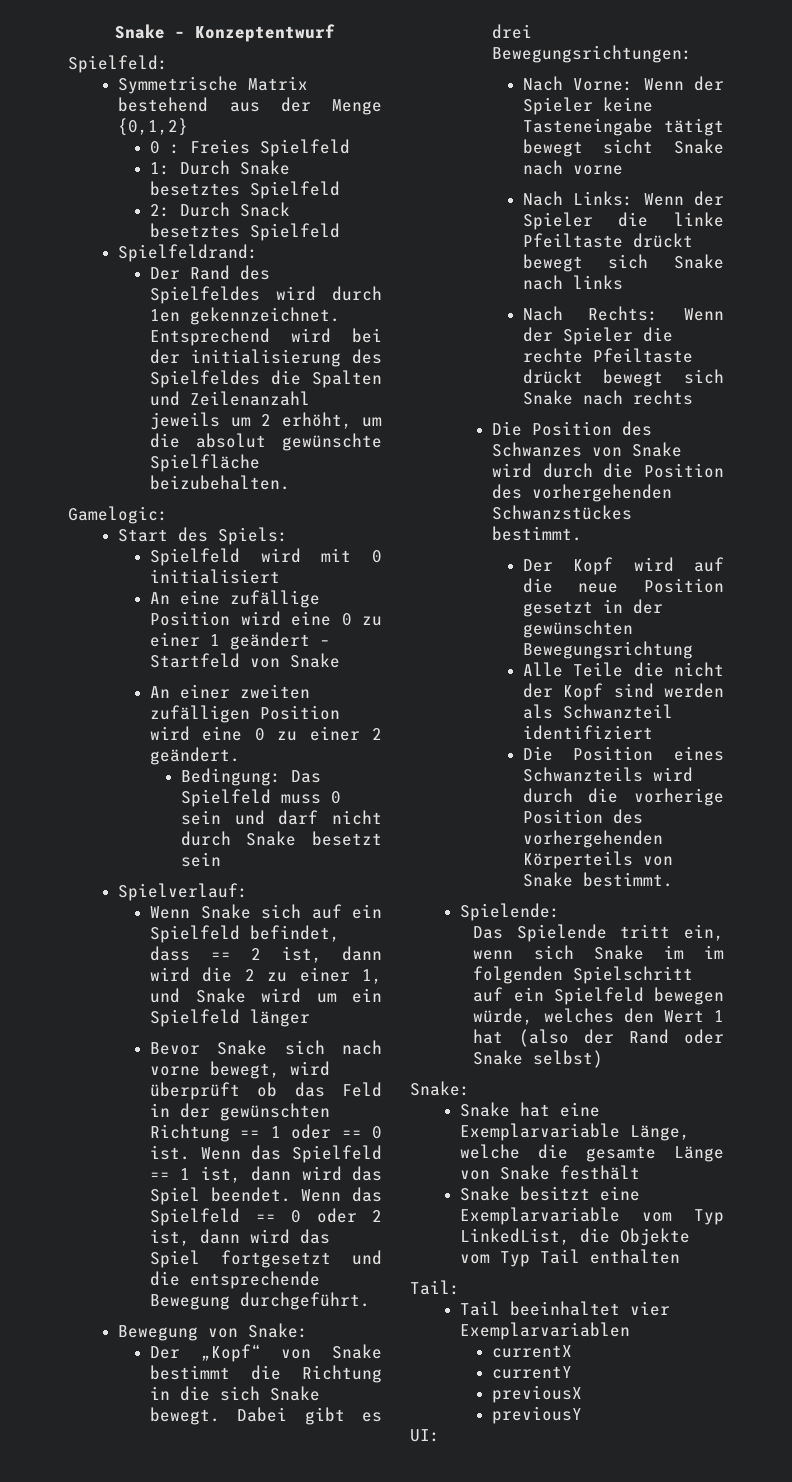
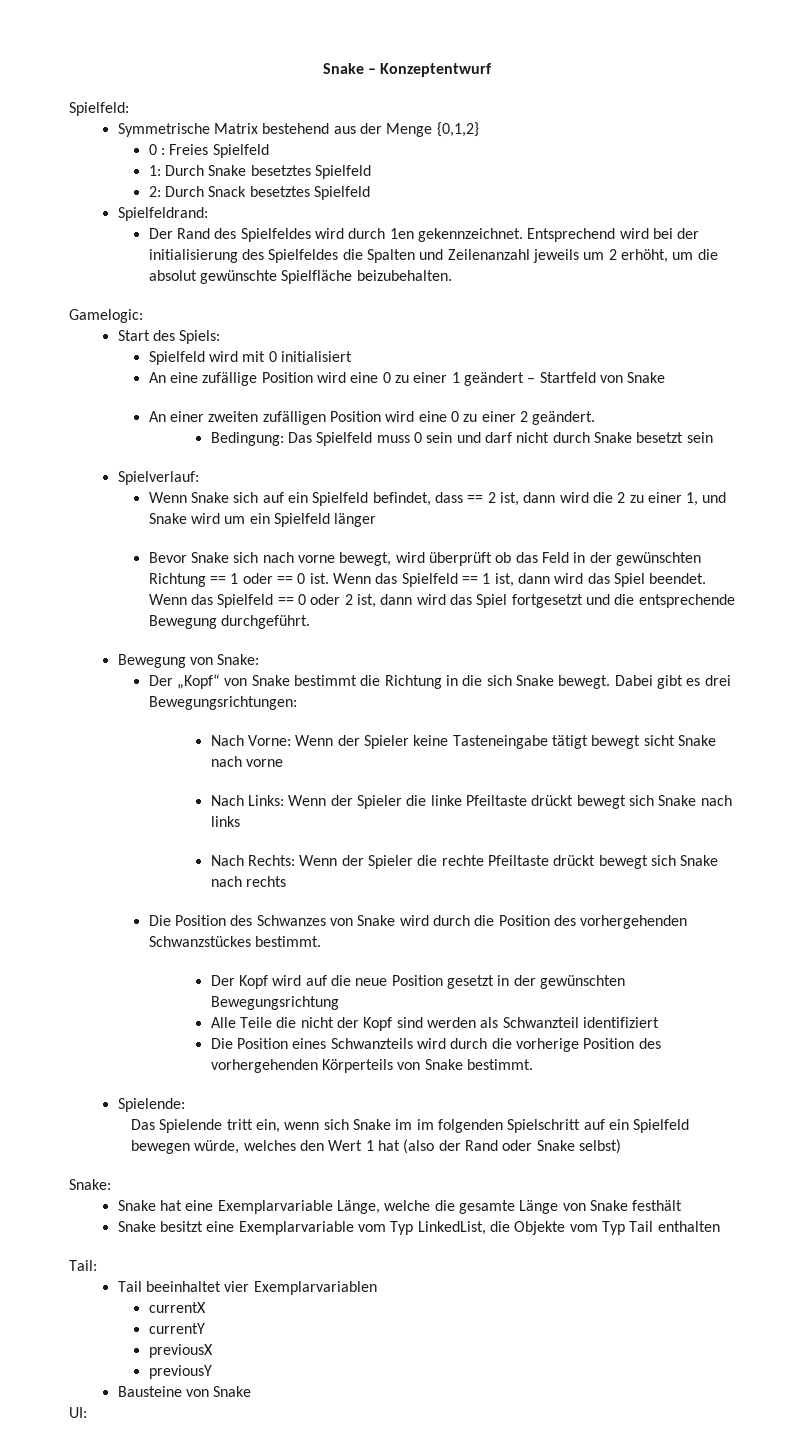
(583, 1415) none -> [117,1386,252,1397] // Bausteine von Snake

